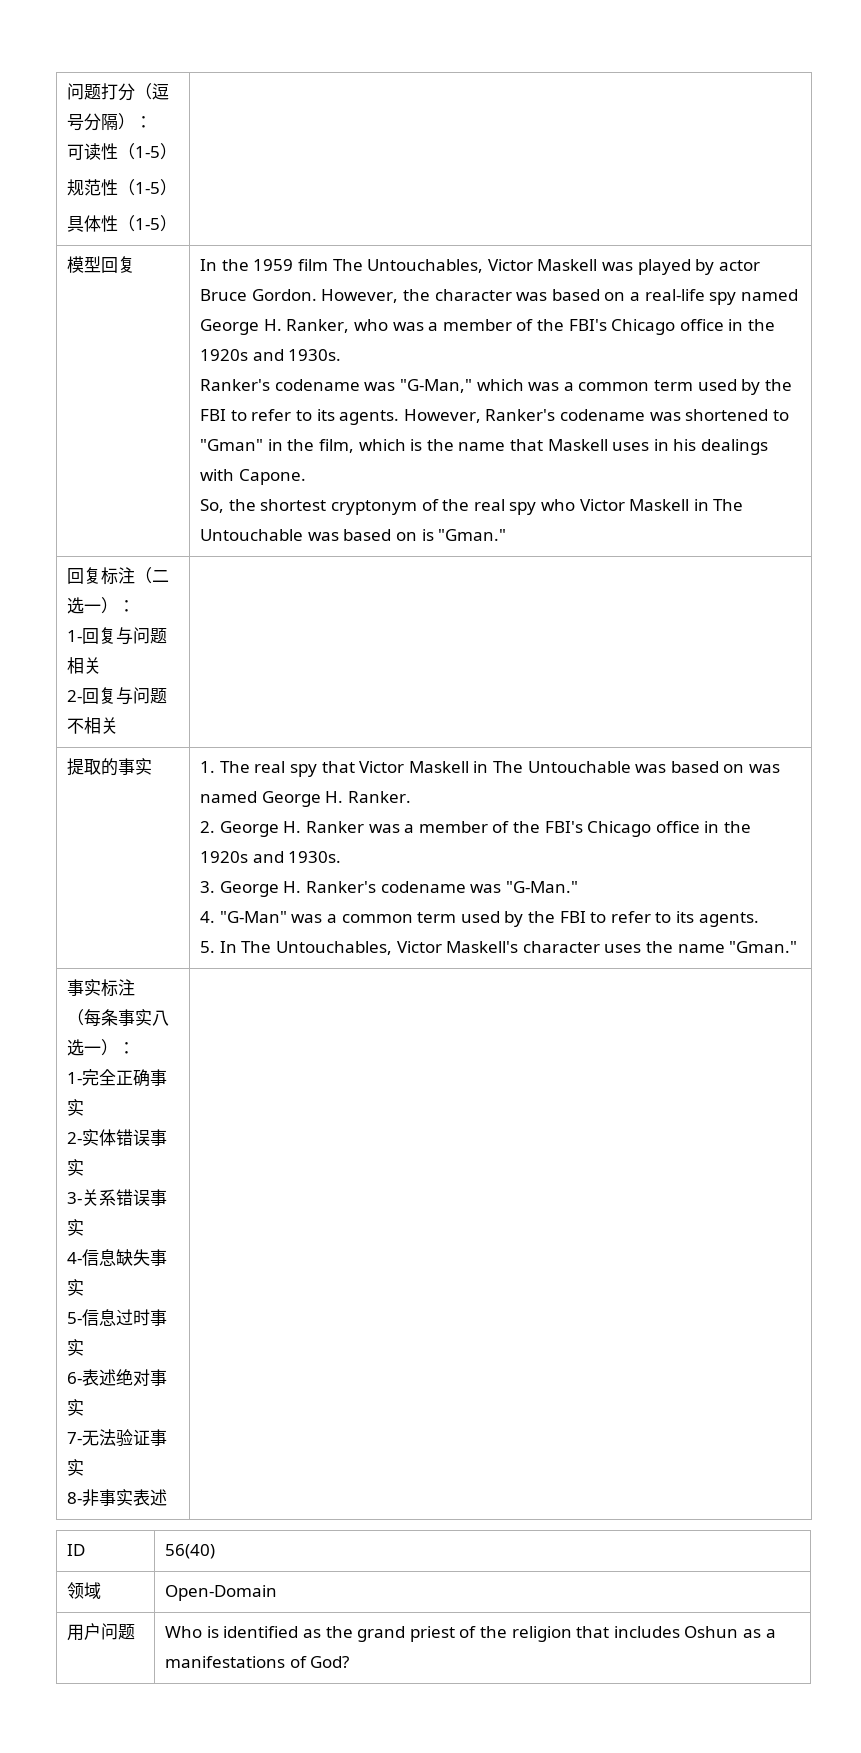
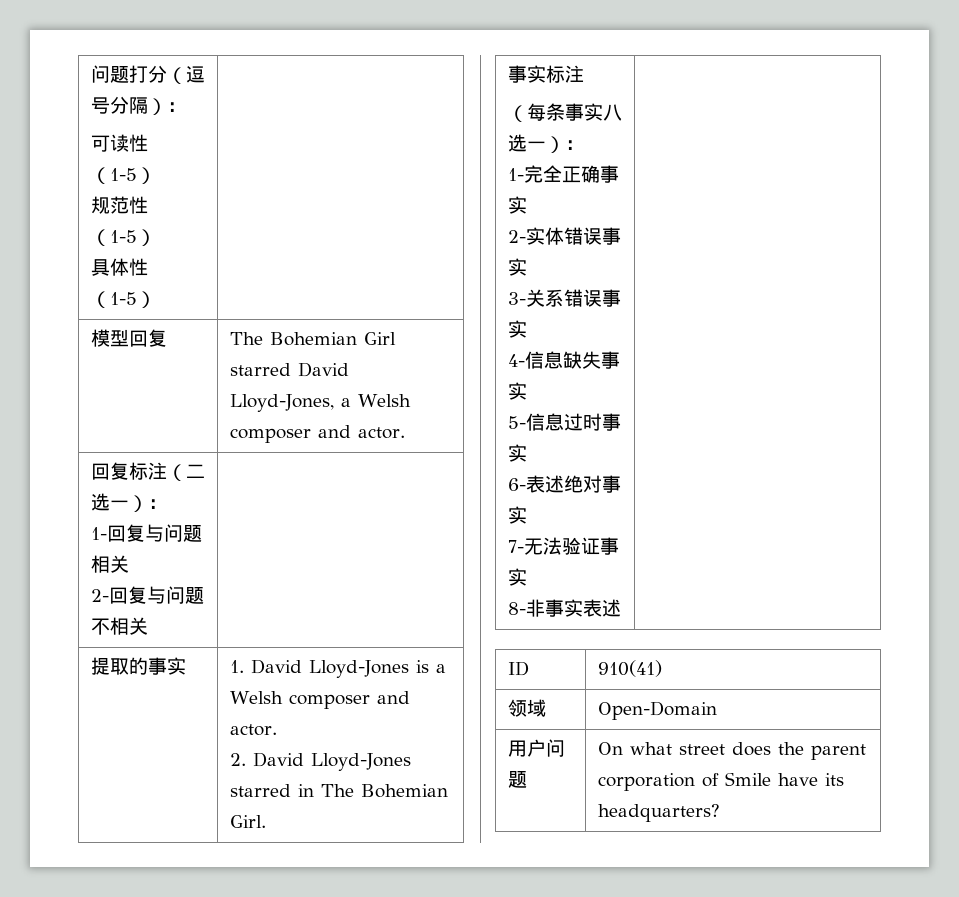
[200,259,760,275] [200,289,798,305] [200,319,775,335] [200,349,342,361] [200,379,792,395] [200,409,789,425] [200,439,768,455] [200,469,306,485] [200,499,744,515] [200,529,507,541] In the 1959 film The Untouchables, Victor Maskell was played by actor Bruce Gordon. However, the character was based on a real-life spy named George H. Ranker, who was a member of the FBI's Chicago office in the 1920s and 1930s. // Ranker's codename was "G-Man," which was a common term used by the FBI to refer to its agents. However, Ranker's codename was shortened to "Gman" in the film, which is the name that Maskell uses in his dealings with Capone. // So, the shortest cryptonym of the real spy who Victor Maskell in The Untouchable was based on is "Gman." -> [229,332,396,346] [229,362,349,377] [229,394,411,412] [229,425,405,443] The Bohemian Girl starred David Lloyd-Jones, a Welsh composer and actor.
[219,761,780,777] [200,791,412,807] [200,821,751,837] [200,851,342,863] [200,881,578,897] [200,911,759,927] [200,941,798,955] The real spy that Victor Maskell in The Untouchable was based on was named George H. Ranker. // 2. George H. Ranker was a member of the FBI's Chicago office in the 1920s and 1930s. // 3. George H. Ranker's codename was "G-Man." // 4. "G-Man" was a common term used by the FBI to refer to its agents. // 5. In The Untouchables, Victor Maskell's character uses the name "Gman." -> [250,659,446,678] [229,691,410,709] [229,724,277,736] [229,752,411,771] [229,784,448,798] [229,815,266,828] David Lloyd-Jones is a Welsh composer and actor. // 2. David Lloyd-Jones starred in The Bohemian Girl.
[165,1544,216,1559] 56(40) -> [597,660,662,677] 910(41)
[165,1626,776,1642] [165,1656,350,1668] Who is identified as the grand priest of the religion that includes Oshun as a manifestations of God? -> [597,742,866,760] [597,772,844,791] [597,804,720,822] On what street does the parent corporation of Smile have its headquarters?

